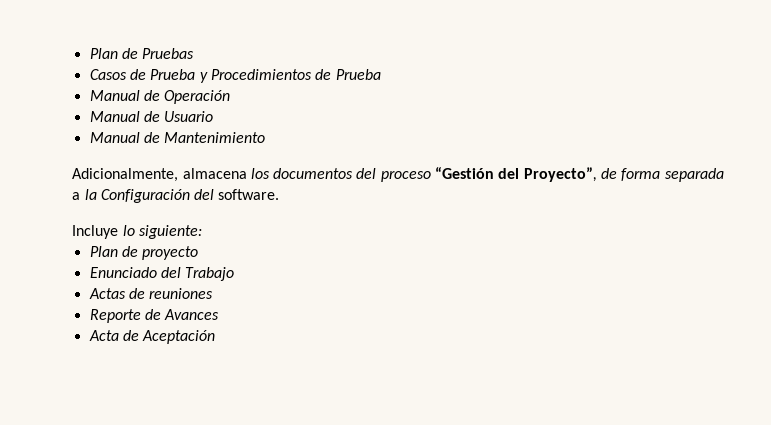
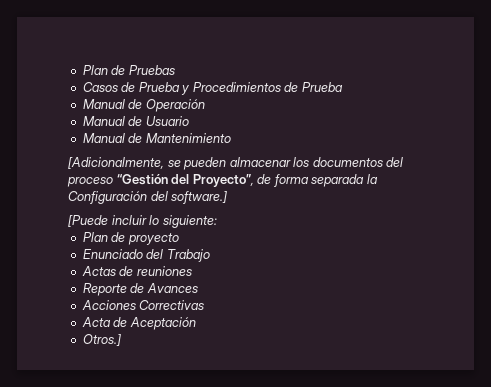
[72,168,247,182] Adicionalmente, almacena -> [68,157,291,170] [Adicionalmente, se pueden almacenar
[72,192,81,200] a -> (365, 180) none
[218,189,280,200] [72,225,119,239] software. // Incluye -> [171,191,228,204] [68,215,147,227] software.] // [Puede incluir
(220, 314) none -> [81,300,205,310] // Acciones Correctivas
(216, 337) none -> [82,334,121,346] // Otros.]

